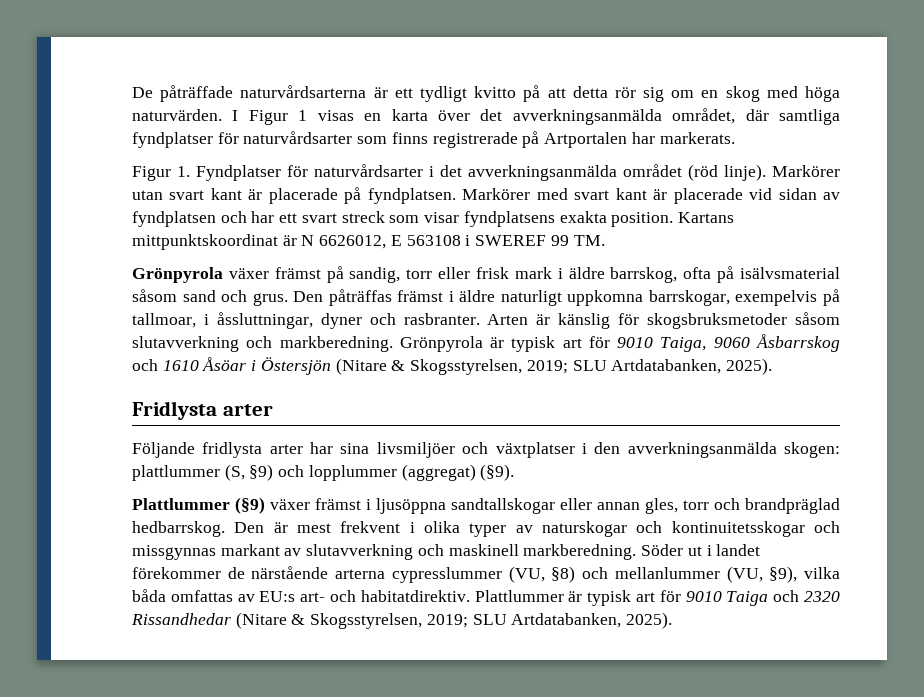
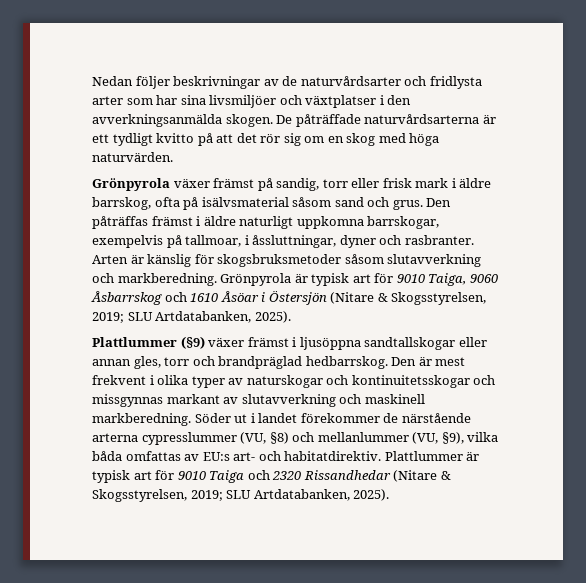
(132, 92) none -> [92,76,482,89] [92,95,412,108] [92,114,273,127] Nedan följer beskrivningar av de naturvårdsarter och fridlysta arter som har sina livsmiljöer och växtplatser i den avverkningsanmälda skogen.
[572,86,608,98] detta -> [236,133,257,143] det
[232,108,840,125] [132,131,735,148] [132,164,840,181] [132,187,840,204] [132,211,734,227] [132,234,605,250] I Figur 1 visas en karta över det avverkningsanmälda området, där samtliga fyndplatser för naturvårdsarter som finns registrerade på Artportalen har markerats. // Figur 1. Fyndplatser för naturvårdsarter i det avverkningsanmälda området (röd linje). Markörer utan svart kant är placerade på fyndplatsen. Markörer med svart kant är placerade vid sidan av fyndplatsen och har ett svart streck som visar fyndplatsens exakta position. Kartans mittpunktskoordinat är N 6626012, E 563108 i SWEREF 99 TM. -> (173, 157) none
[132,401,273,420] [132,442,841,458] [132,464,515,481] // Fridlysta arter // Följande fridlysta arter har sina livsmiljöer och växtplatser i den avverkningsanmälda skogen: plattlummer (S, §9) och lopplummer (aggregat) (§9). -> (291, 317) none

